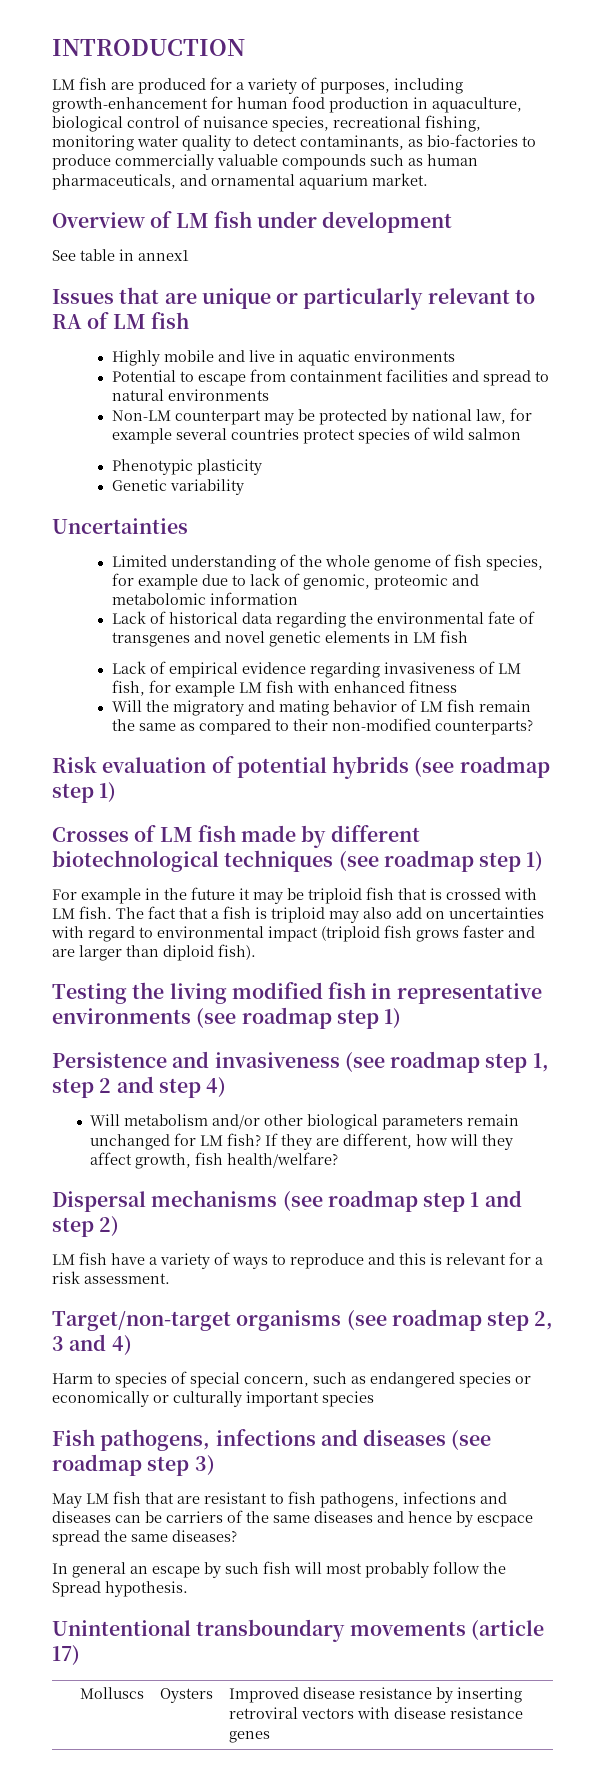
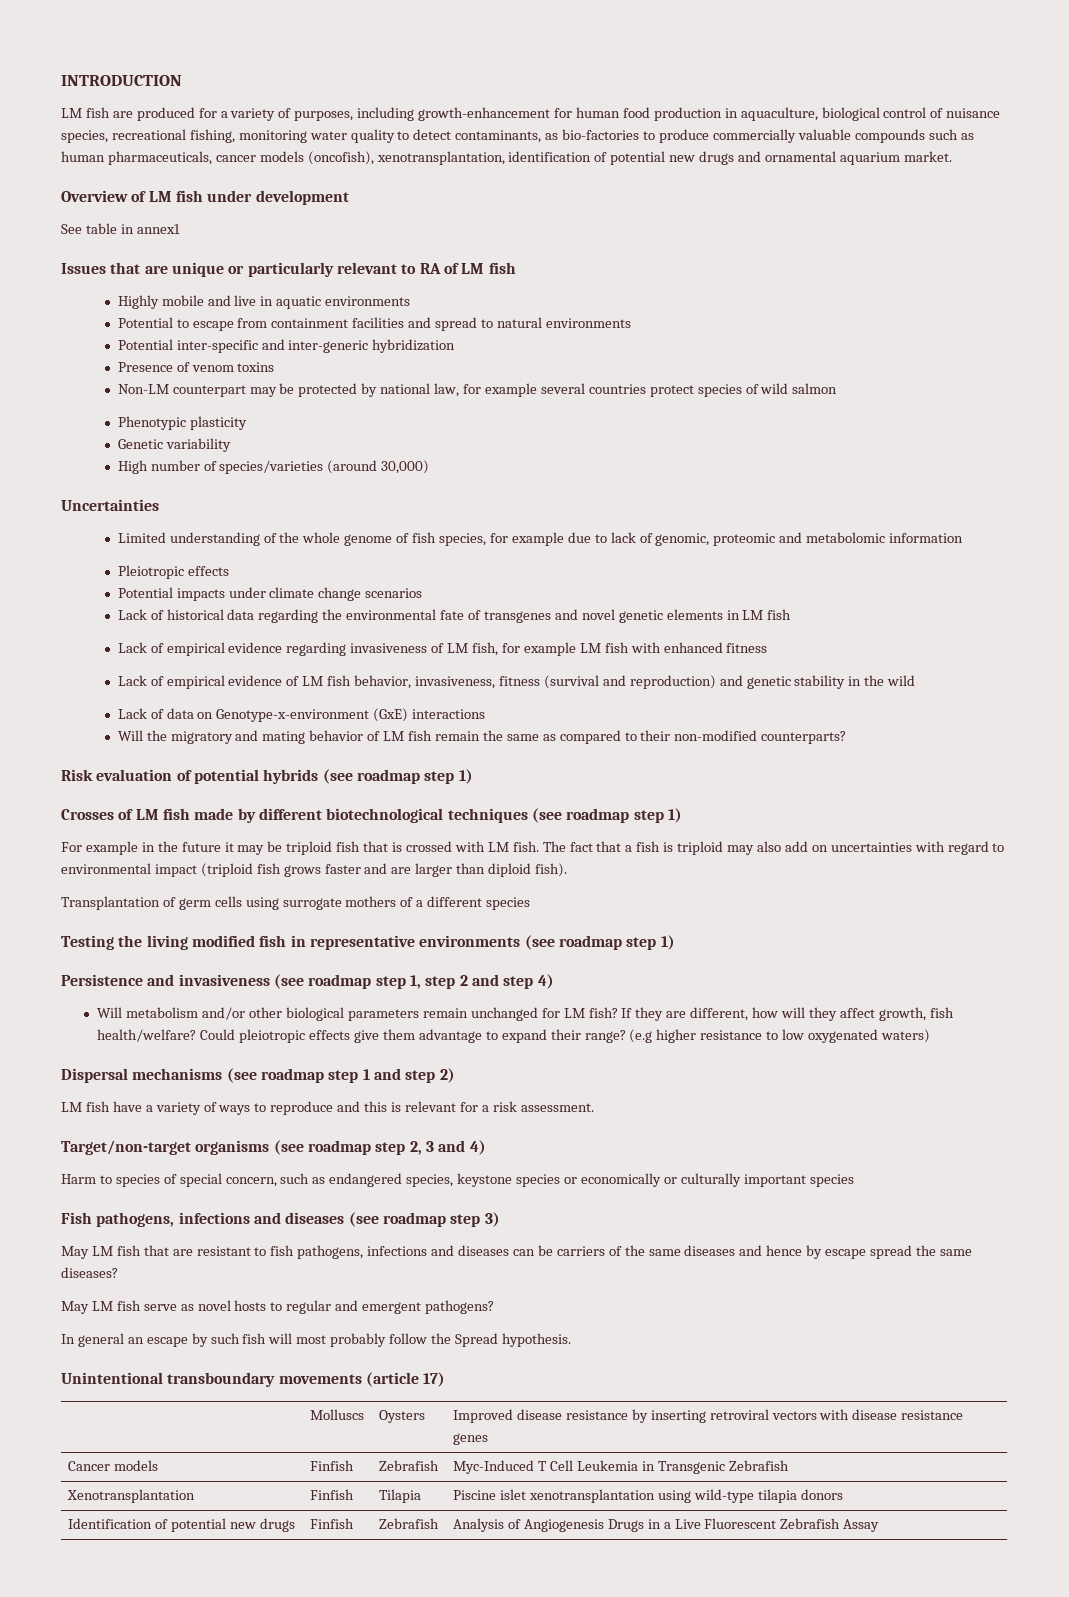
(176, 182) none -> [215,151,735,165] cancer models (oncofish), xenotransplantation, identification of potential new drugs
(269, 395) none -> [117,339,456,353] [117,362,275,372] // Potential inter-specific and inter-generic hybridization // Presence of venom toxins
(244, 487) none -> [117,460,430,474] // High number of species/varieties (around 30,000)
(298, 598) none -> [117,565,229,579] [117,587,423,601] // Pleiotropic effects // Potential impacts under climate change scenarios
(457, 686) none -> [117,675,916,689] [117,708,486,722] // Lack of empirical evidence of LM fish behavior, invasiveness, fitness (survival and reproduction) and genetic stability in the wild // Lack of data on Genotype-x-environment (GxE) interactions
(256, 952) none -> [61,896,531,910] // Transplantation of germ cells using surrogate mothers of a different species
(338, 1160) none -> [200,1029,930,1043] Could pleiotropic effects give them advantage to expand their range? (e.g higher resistance to low oxygenated waters)
(455, 1380) none -> [406,1173,513,1187] species, keystone
[477,1515,533,1527] escpace -> [825,1249,867,1259] escape
(237, 1536) none -> [61,1300,495,1314] // May LM fish serve as novel hosts to regular and emergent pathogens?
(271, 1737) none -> [68,1460,158,1471] [310,1460,355,1471] [379,1460,440,1471] [453,1460,789,1474] [67,1489,196,1503] [310,1489,355,1500] [379,1489,422,1503] [453,1489,843,1503] [68,1518,295,1532] [310,1518,355,1529] [379,1518,440,1529] [453,1518,880,1532] // Cancer models | Finfish | Zebrafish | Myc-Induced T Cell Leukemia in Transgenic Zebrafish // Xenotransplantation | Finfish | Tilapia | Piscine islet xenotransplantation using wild-type tilapia donors // Identification of potential new drugs | Finfish | Zebrafish | Analysis of Angiogenesis Drugs in a Live Fluorescent Zebrafish Assay

